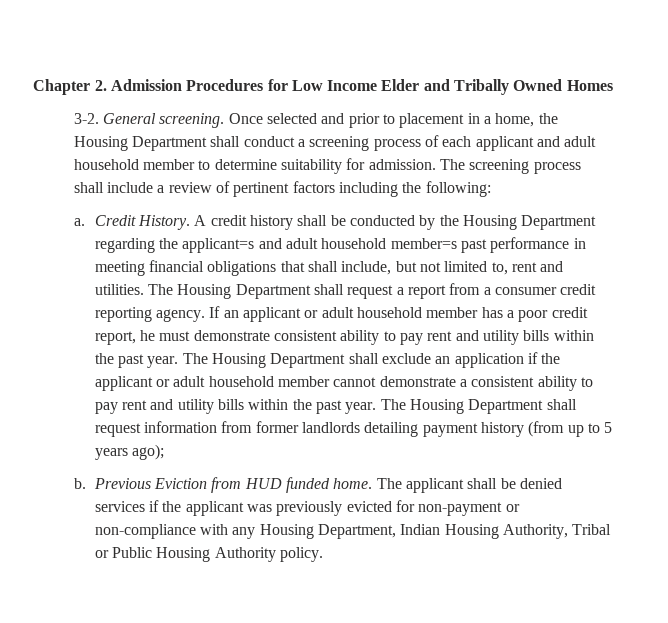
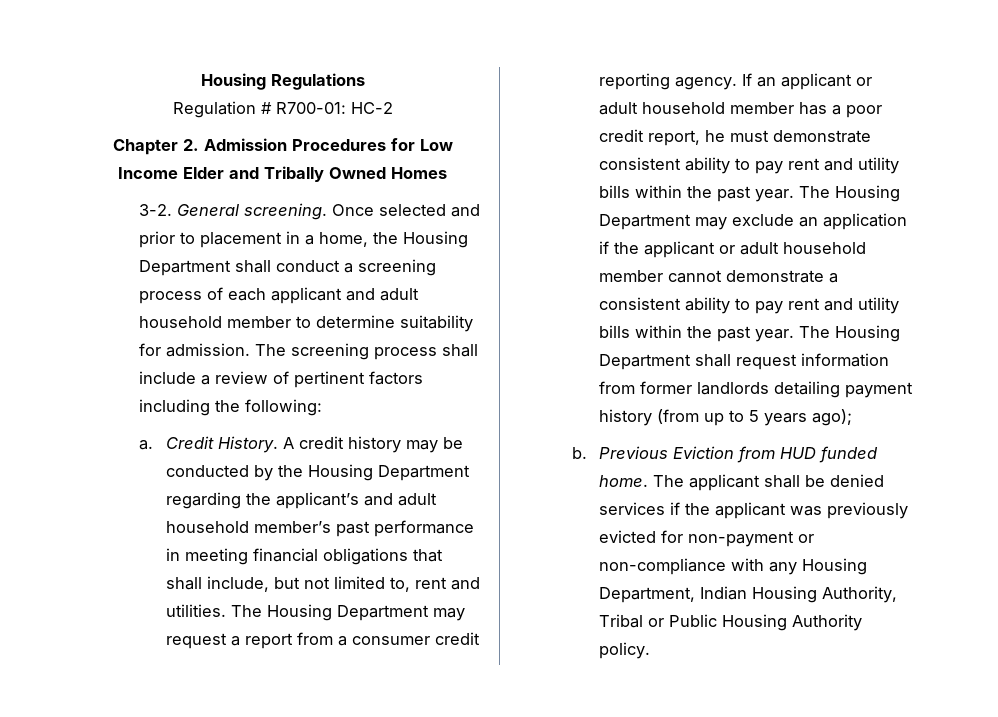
(33, 87) none -> [200,73,365,90] [172,101,393,118] Housing Regulations // Regulation # R700-01: HC-2 //
[297,215,328,226] shall -> [405,440,438,453] may
[182,238,457,253] applicant=s and adult household member=s -> [275,492,437,509] [165,521,331,533] applicant’s and adult household member’s
[313,284,344,295] shall -> [432,608,465,621] may
[348,353,379,364] shall -> [694,217,727,230] may

